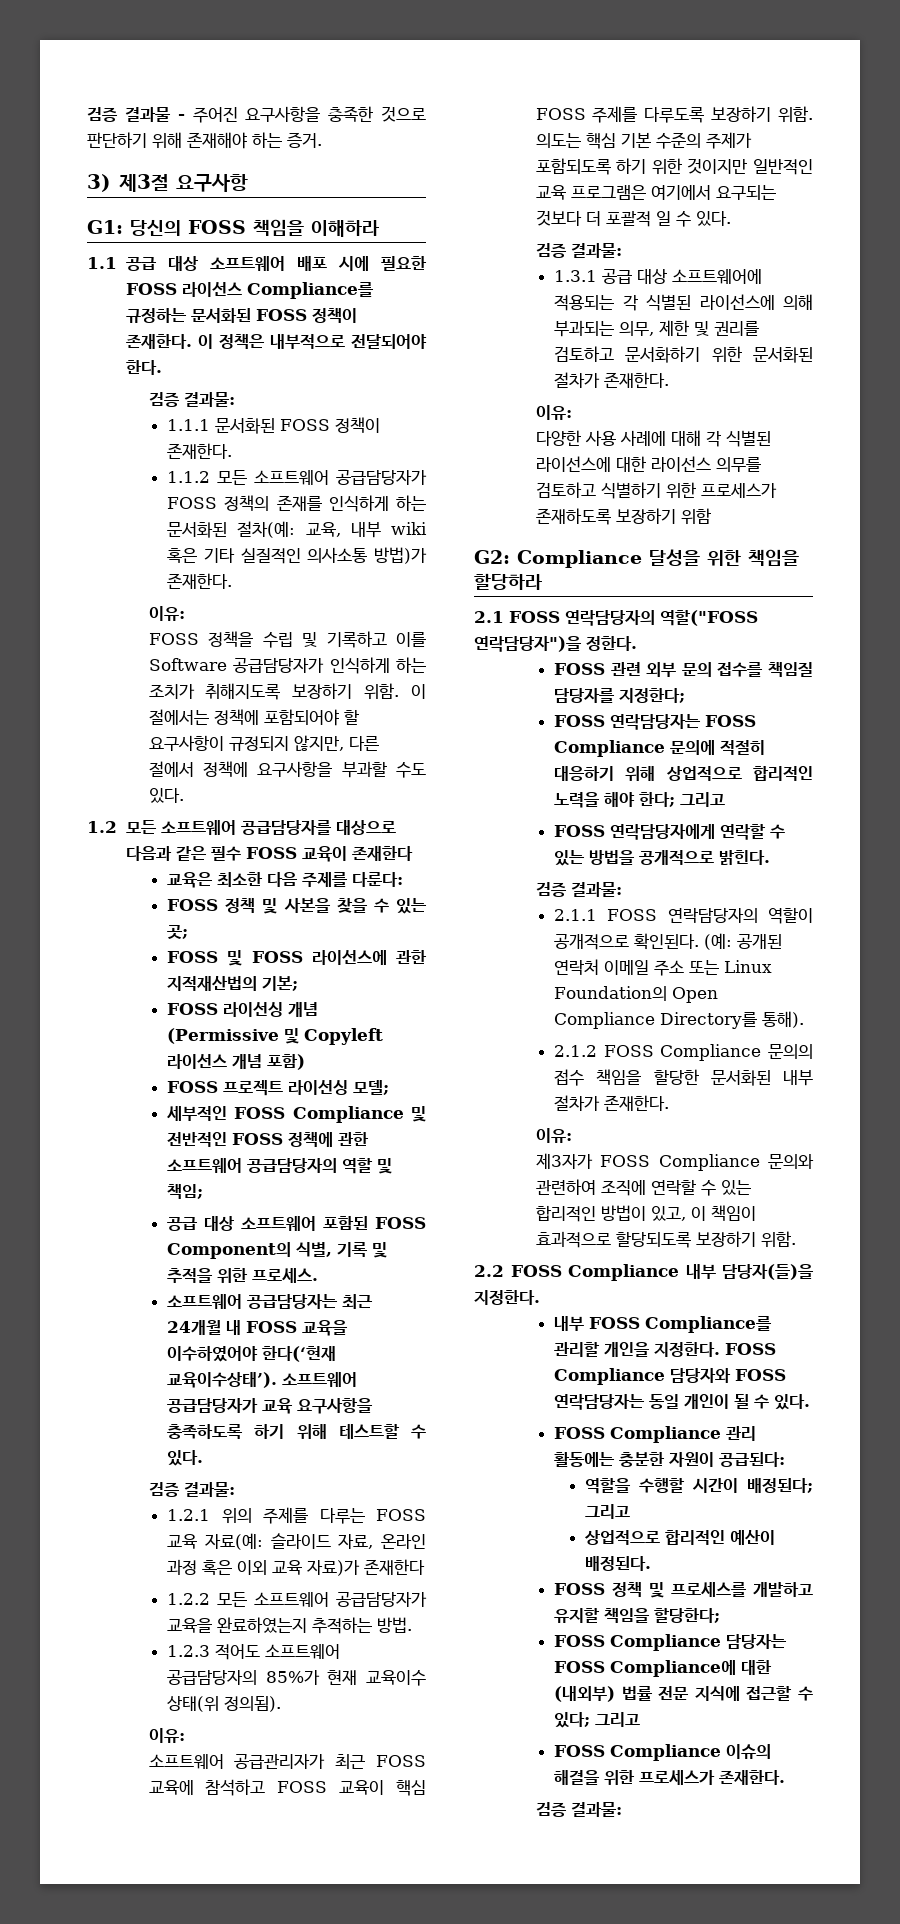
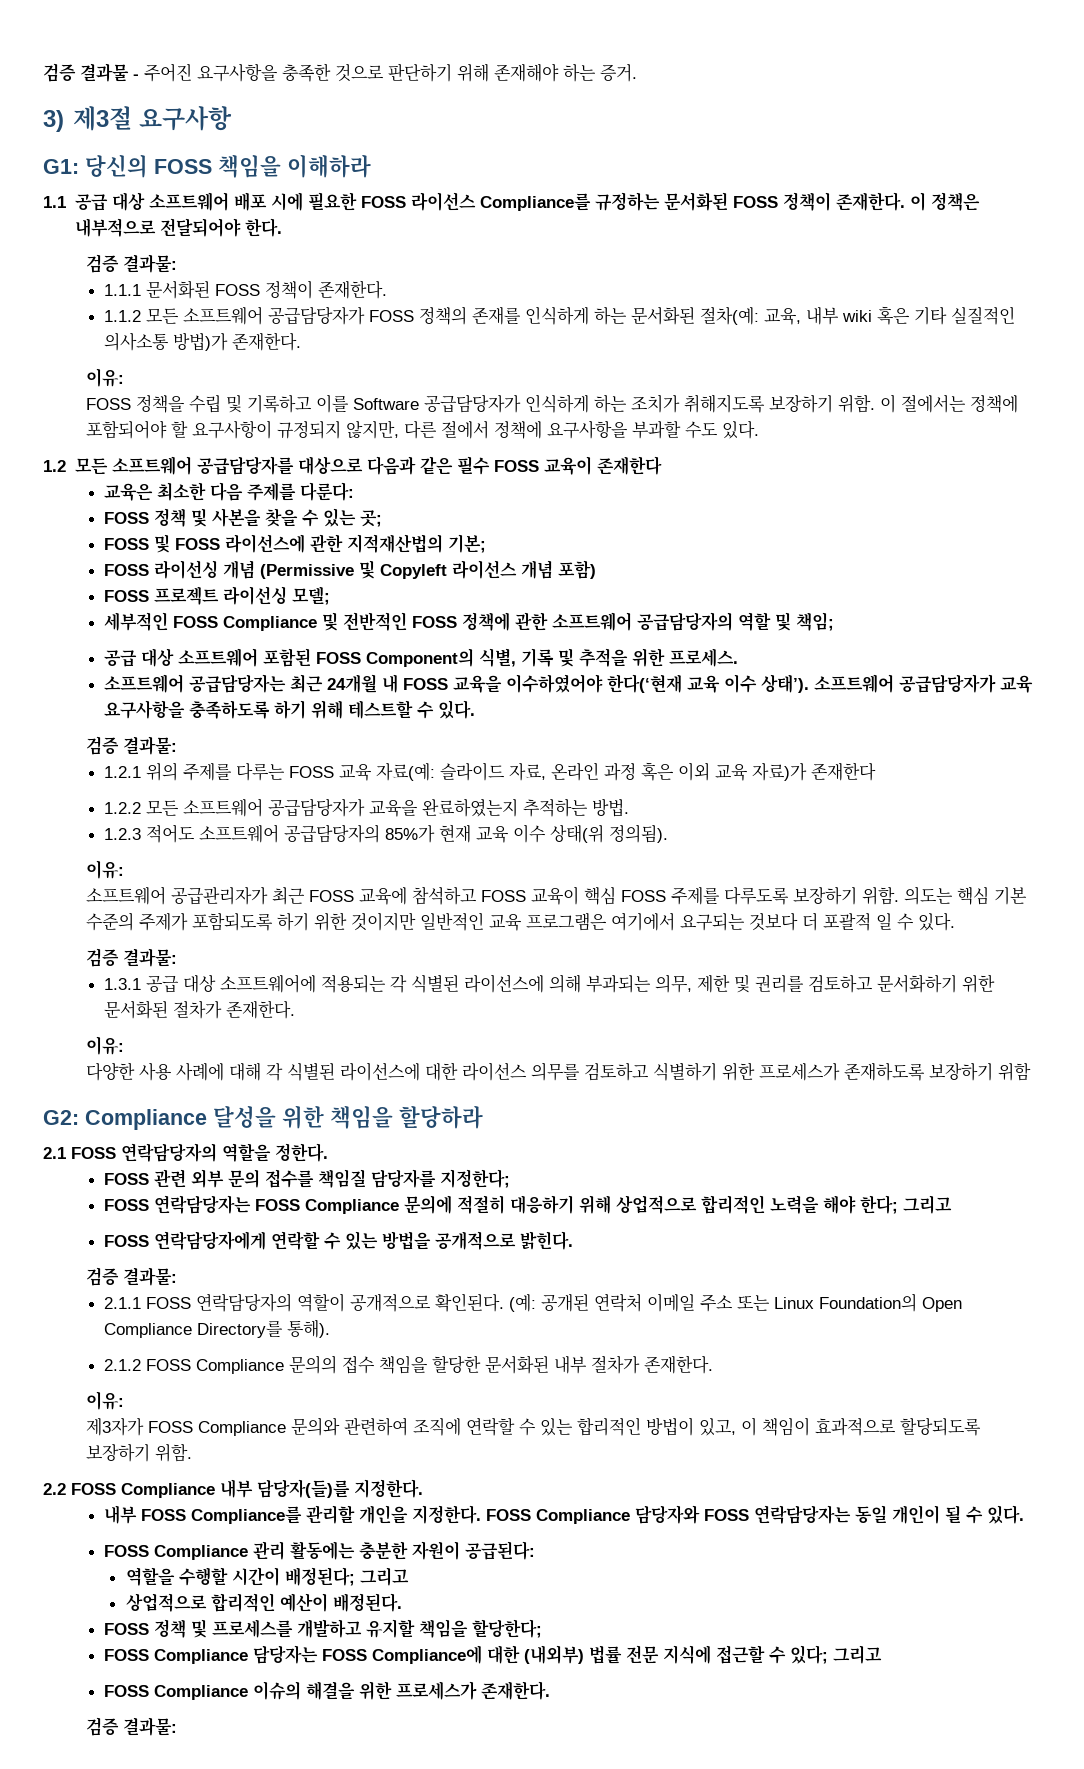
[167,1372,278,1388] 교육이수상태’). -> [687,674,810,693] 교육 이수 상태’).
[366,1670,426,1686] 교육이수 -> [476,824,547,843] 교육 이수
[660,610,758,626] [474,636,582,652] 역할("FOSS 연락담당자")을 -> [222,1143,271,1162] 역할을
[722,1264,814,1280] 담당자(들)을 -> [257,1479,350,1498] 담당자(들)를

